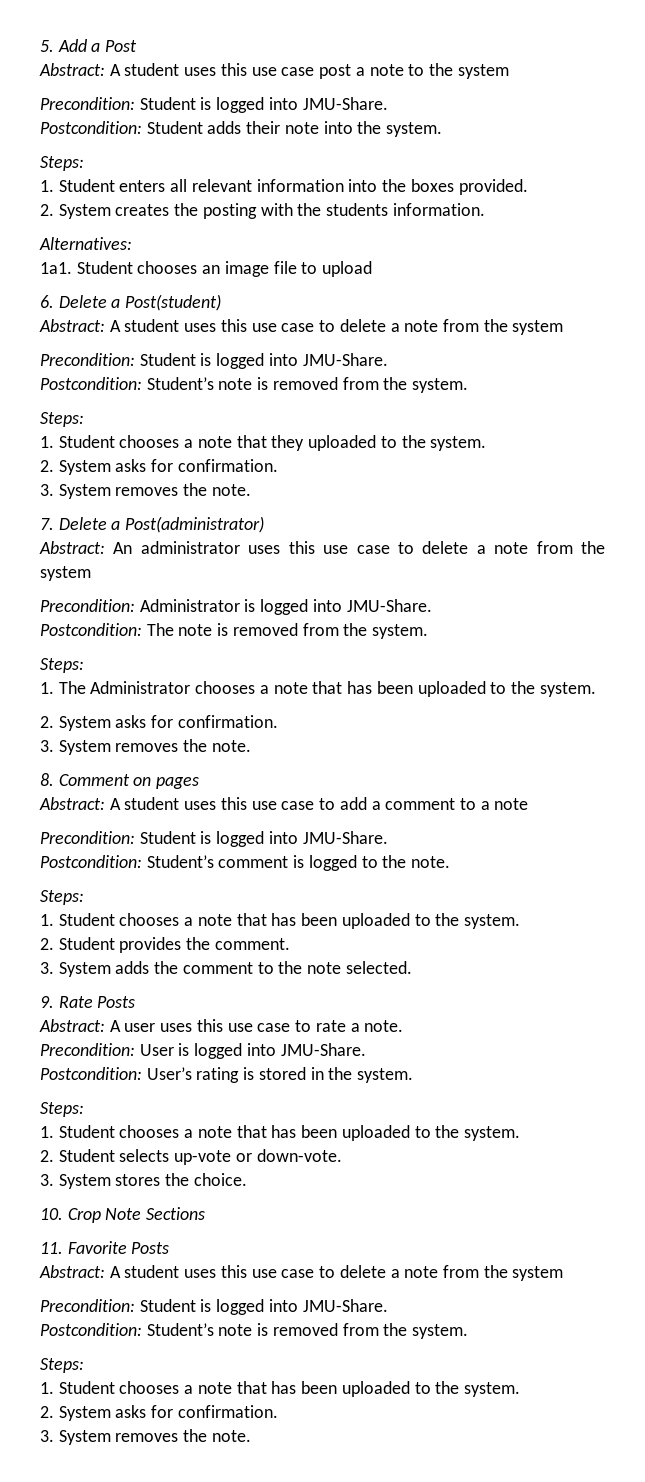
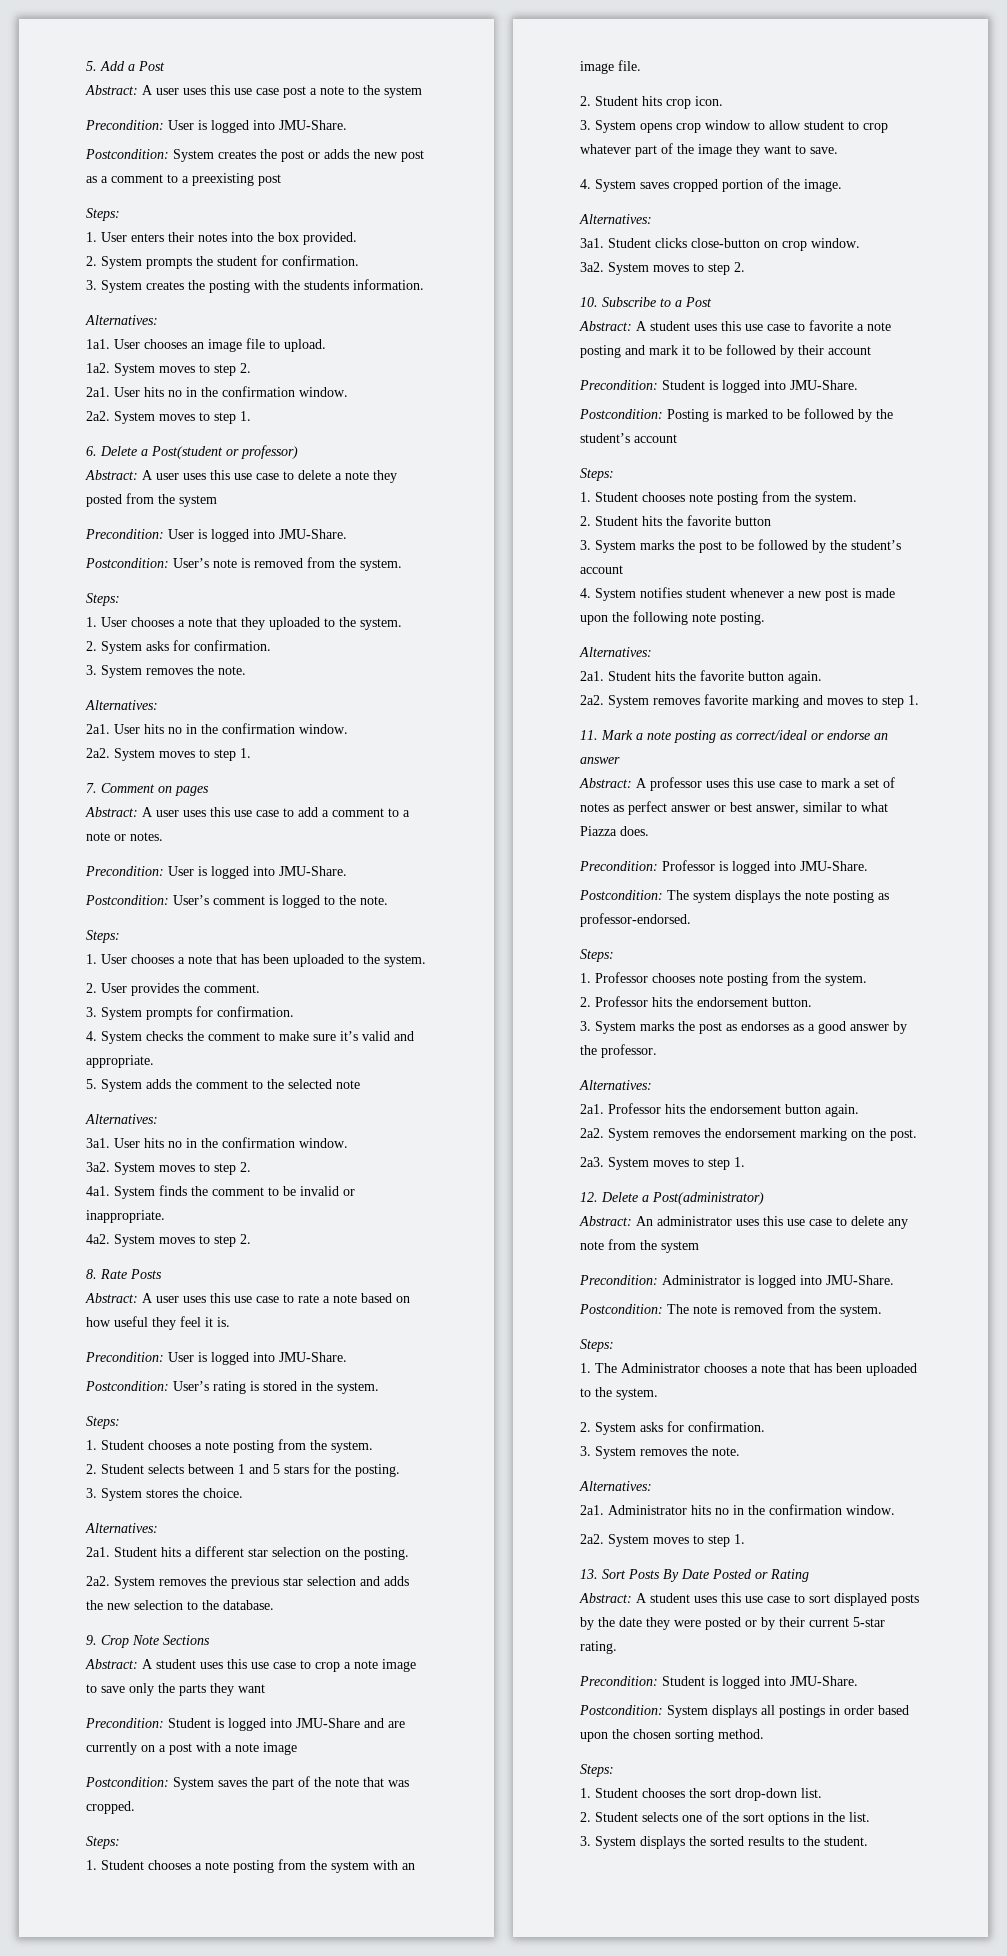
[124,63,180,76] student -> [156,88,179,95] user
[139,97,388,113] [40,121,443,137] [40,156,84,171] [40,179,454,192] Student is logged into JMU-Share. // Postcondition: Student adds their note into the system. // Steps: // 1. Student enters all relevant information into the boxes -> [168,120,347,133] [85,149,424,162] [86,173,281,186] [86,208,120,221] [86,232,299,242] User is logged into JMU-Share. // Postcondition: System creates the post or adds the new post as a comment to a preexisting post // Steps: // 1. User enters their notes into the box
(111, 211) none -> [146,255,359,269] [86,280,142,293] prompts the student for confirmation. // 3. System
[76,261,133,274] Student -> [114,339,140,349] User
[322,261,373,277] upload -> [284,339,326,352] [86,363,251,376] [86,386,348,397] [86,411,251,424] upload. // 1a2. System moves to step 2. // 2a1. User hits no in the confirmation window. // 2a2. System moves to step 1.
[125,294,222,311] [39,319,564,335] [40,353,388,369] [40,377,469,393] [40,412,84,427] [40,435,115,448] Post(student) // Abstract: A student uses this use case to delete a note from the system // Precondition: Student is logged into JMU-Share. // Postcondition: Student’s note is removed from the system. // Steps: // 1. Student -> [151,445,298,459] [85,470,397,483] [86,493,217,507] [85,529,347,542] [85,557,402,571] [86,593,120,606] [86,617,127,627] Post(student or professor) // Abstract: A user uses this use case to delete a note they posted from the system // Precondition: User is logged into JMU-Share. // Postcondition: User’s note is removed from the system. // Steps: // 1. User
[40,518,54,530] 7. -> [85,700,158,710] [86,723,348,734] [86,748,251,761] [86,783,209,796] [85,807,410,817] [86,832,163,841] [85,866,347,879] [85,895,388,908] [86,930,120,943] [86,954,426,967] [86,983,260,996] [86,1006,294,1020] [86,1031,414,1044] [86,1055,154,1068] [86,1079,360,1092] [85,1114,158,1124] [86,1137,348,1148] [86,1162,251,1175] [86,1185,355,1199] [86,1210,165,1223] [86,1234,251,1247] [86,1269,162,1279] [85,1293,410,1303] [86,1316,230,1330] [85,1352,347,1365] [85,1381,379,1394] [86,1416,120,1429] [86,1439,373,1453] [86,1463,400,1477] [86,1488,243,1501] [85,1523,158,1533] [86,1546,409,1560] [86,1576,409,1589] [86,1600,274,1610] [86,1635,210,1648] [85,1659,416,1672] [86,1683,265,1696] [85,1718,405,1731] [86,1742,297,1755] [85,1776,409,1790] [86,1801,135,1814] [86,1836,120,1849] [86,1859,415,1873] [580,60,641,74] [580,96,723,109] [580,120,888,133] [580,143,838,157] [580,178,842,192] [579,214,652,224] [580,238,860,251] [580,262,745,275] [580,297,712,307] [579,320,891,331] [580,344,871,358] [579,380,858,393] [579,408,893,422] [580,433,677,443] [580,468,614,481] [580,491,857,505] [580,515,771,526] [580,539,901,553] [580,565,623,574] [580,587,895,601] [580,611,765,625] [579,647,652,657] [580,670,822,684] [580,694,919,708] [580,730,888,743] [580,757,620,764] [579,777,895,791] [580,801,888,815] [580,826,649,836] [579,860,868,874] [579,890,889,903] [580,913,691,927] [580,949,614,962] [580,972,867,986] [580,996,812,1007] [580,1021,907,1034] [580,1044,657,1058] [579,1080,652,1090] [580,1103,859,1117] [580,1128,917,1141] [580,1157,745,1170] [580,1192,598,1202] Alternatives: // 2a1. User hits no in the confirmation window. // 2a2. System moves to step 1. // 7. Comment on pages // Abstract: A user uses this use case to add a comment to a note or notes. // Precondition: User is logged into JMU-Share. // Postcondition: User’s comment is logged to the note. // Steps: // 1. User chooses a note that has been uploaded to the system. // 2. User provides the comment. // 3. System prompts for confirmation. // 4. System checks the comment to make sure it’s valid and appropriate. // 5. System adds the comment to the selected note // Alternatives: // 3a1. User hits no in the confirmation window. // 3a2. System moves to step 2. // 4a1. System finds the comment to be invalid or inappropriate. // 4a2. System moves to step 2. // 8. Rate Posts // Abstract: A user uses this use case to rate a note based on how useful they feel it is. // Precondition: User is logged into JMU-Share. // Postcondition: User’s rating is stored in the system. // Steps: // 1. Student chooses a note posting from the system. // 2. Student selects between 1 and 5 stars for the posting. // 3. System stores the choice. // Alternatives: // 2a1. Student hits a different star selection on the posting. // 2a2. System removes the previous star selection and adds the new selection to the database. // 9. Crop Note Sections // Abstract: A student uses this use case to crop a note image to save only the parts they want // Precondition: Student is logged into JMU-Share and are currently on a post with a note image // Postcondition: System saves the part of the note that was cropped. // Steps: // 1. Student chooses a note posting from the system with an image file. // 2. Student hits crop icon. // 3. System opens crop window to allow student to crop whatever part of the image they want to save. // 4. System saves cropped portion of the image. // Alternatives: // 3a1. Student clicks close-button on crop window. // 3a2. System moves to step 2. // 10. Subscribe to a Post // Abstract: A student uses this use case to favorite a note posting and mark it to be followed by their account // Precondition: Student is logged into JMU-Share. // Postcondition: Posting is marked to be followed by the student’s account // Steps: // 1. Student chooses note posting from the system. // 2. Student hits the favorite button // 3. System marks the post to be followed by the student’s account // 4. System notifies student whenever a new post is made upon the following note posting. // Alternatives: // 2a1. Student hits the favorite button again. // 2a2. System removes favorite marking and moves to step 1. // 11. Mark a note posting as correct/ideal or endorse an answer // Abstract: A professor uses this use case to mark a set of notes as perfect answer or best answer, similar to what Piazza does. // Precondition: Professor is logged into JMU-Share. // Postcondition: The system displays the note posting as professor-endorsed. // Steps: // 1. Professor chooses note posting from the system. // 2. Professor hits the endorsement button. // 3. System marks the post as endorses as a good answer by the professor. // Alternatives: // 2a1. Professor hits the endorsement button again. // 2a2. System removes the endorsement marking on the post. // 2a3. System moves to step 1. // 12.
[476,545,486,554] a -> [888,1219,908,1229] any
[40,773,200,789] [39,797,529,810] [40,831,388,847] [40,855,451,871] [40,890,84,905] [40,913,520,929] [40,937,290,953] [40,961,412,977] [40,996,136,1008] [39,1019,404,1032] [40,1043,366,1059] [40,1067,414,1083] [40,1102,84,1117] [40,1125,520,1141] [40,1149,342,1165] [40,1173,247,1189] [40,1207,206,1223] [40,1241,170,1254] [39,1265,564,1281] [40,1299,388,1315] [40,1323,469,1339] [40,1358,84,1373] [40,1381,520,1397] [40,1405,278,1421] [40,1429,251,1445] 8. Comment on pages // Abstract: A student uses this use case to add a comment to a note // Precondition: Student is logged into JMU-Share. // Postcondition: Student’s comment is logged to the note. // Steps: // 1. Student chooses a note that has been uploaded to the system. // 2. Student provides the comment. // 3. System adds the comment to the note selected. // 9. Rate Posts // Abstract: A user uses this use case to rate a note. // Precondition: User is logged into JMU-Share. // Postcondition: User’s rating is stored in the system. // Steps: // 1. Student chooses a note that has been uploaded to the system. // 2. Student selects up-vote or down-vote. // 3. System stores the choice. // 10. Crop Note Sections // 11. Favorite Posts // Abstract: A student uses this use case to delete a note from the system // Precondition: Student is logged into JMU-Share. // Postcondition: Student’s note is removed from the system. // Steps: // 1. Student chooses a note that has been uploaded to the system. // 2. System asks for confirmation. // 3. System removes the note. -> [579,1481,652,1491] [580,1504,895,1515] [580,1534,745,1547] [580,1569,809,1582] [579,1593,919,1606] [580,1617,885,1630] [580,1641,617,1654] [579,1676,858,1689] [579,1705,909,1718] [580,1729,764,1742] [580,1764,614,1777] [580,1788,822,1801] [580,1811,870,1825] [580,1836,868,1849] Alternatives: // 2a1. Administrator hits no in the confirmation window. // 2a2. System moves to step 1. // 13. Sort Posts By Date Posted or Rating // Abstract: A student uses this use case to sort displayed posts by the date they were posted or by their current 5-star rating. // Precondition: Student is logged into JMU-Share. // Postcondition: System displays all postings in order based upon the chosen sorting method. // Steps: // 1. Student chooses the sort drop-down list. // 2. Student selects one of the sort options in the list. // 3. System displays the sorted results to the student.

